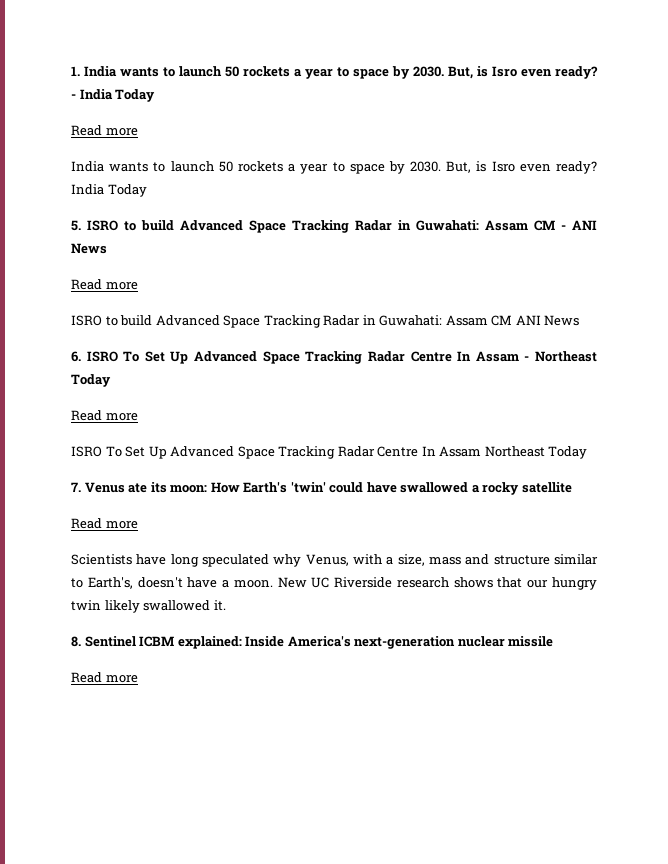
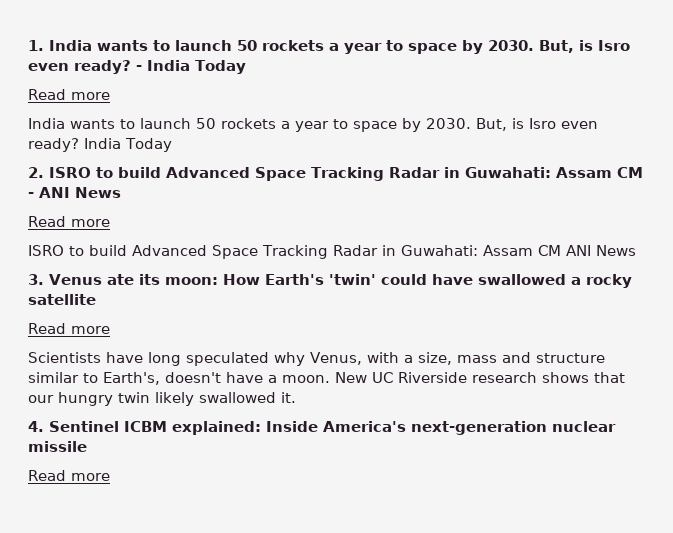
[71,220,81,231] 5. -> [28,167,44,178] 2.
[71,351,598,364] [71,374,111,387] [71,410,138,421] [71,446,588,459] [71,482,81,492] 6. ISRO To Set Up Advanced Space Tracking Radar Centre In Assam - Northeast Today // Read more // ISRO To Set Up Advanced Space Tracking Radar Centre In Assam Northeast Today // 7. -> [28,274,44,285] 3.
[71,636,81,647] 8. -> [28,421,44,432] 4.

